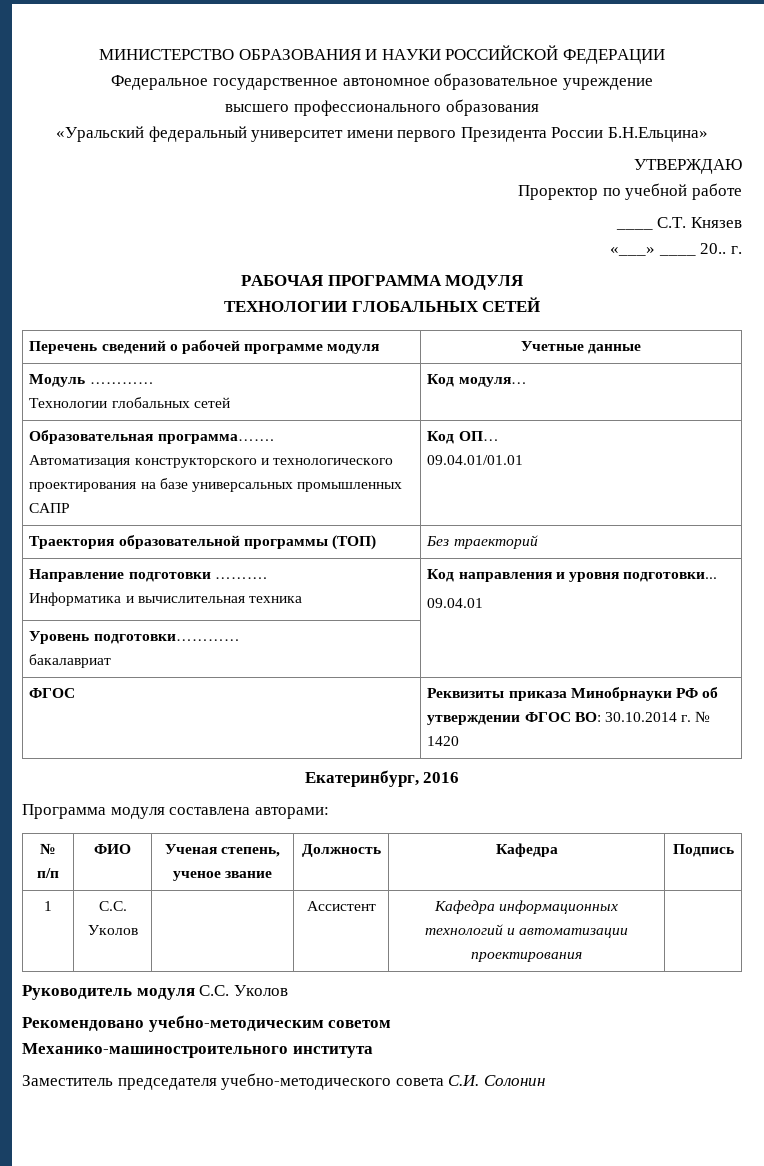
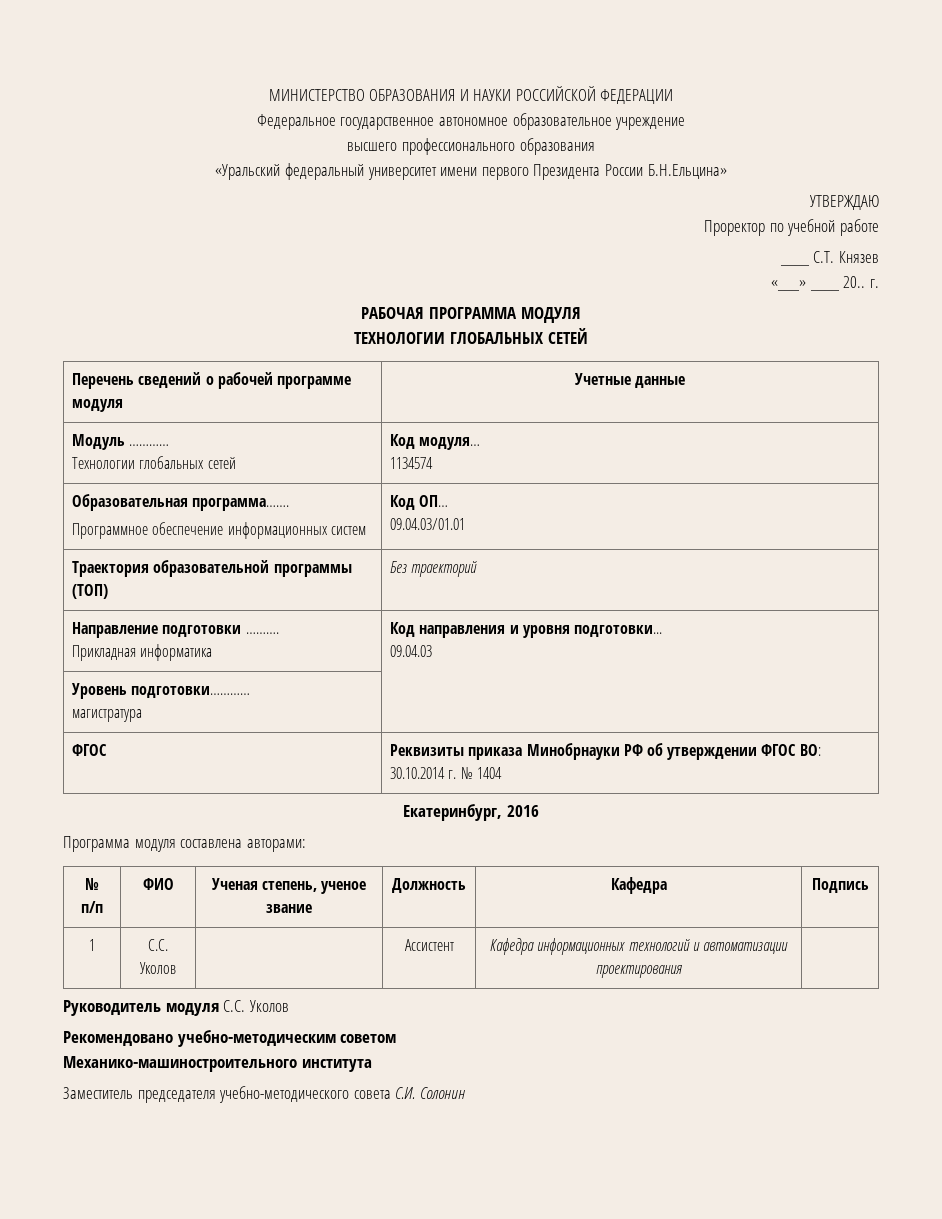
(527, 382) none -> [390,457,434,469] // 1134574
[29,455,393,468] [29,478,403,492] [29,503,71,513] Автоматизация конструкторского и технологического проектирования на базе универсальных промышленных САПР -> [72,522,366,539] Программное обеспечение информационных систем
[427,455,524,465] 09.04.01/01.01 -> [390,518,466,530] 09.04.03/01.01
[29,592,302,606] Информатика и вычислительная техника -> [72,644,213,661] Прикладная информатика
[427,598,484,608] 09.04.01 -> [390,645,433,657] 09.04.03
[29,654,112,668] бакалавриат -> [72,709,143,722] магистратура
[427,736,460,746] 1420 -> [476,767,502,779] 1404

